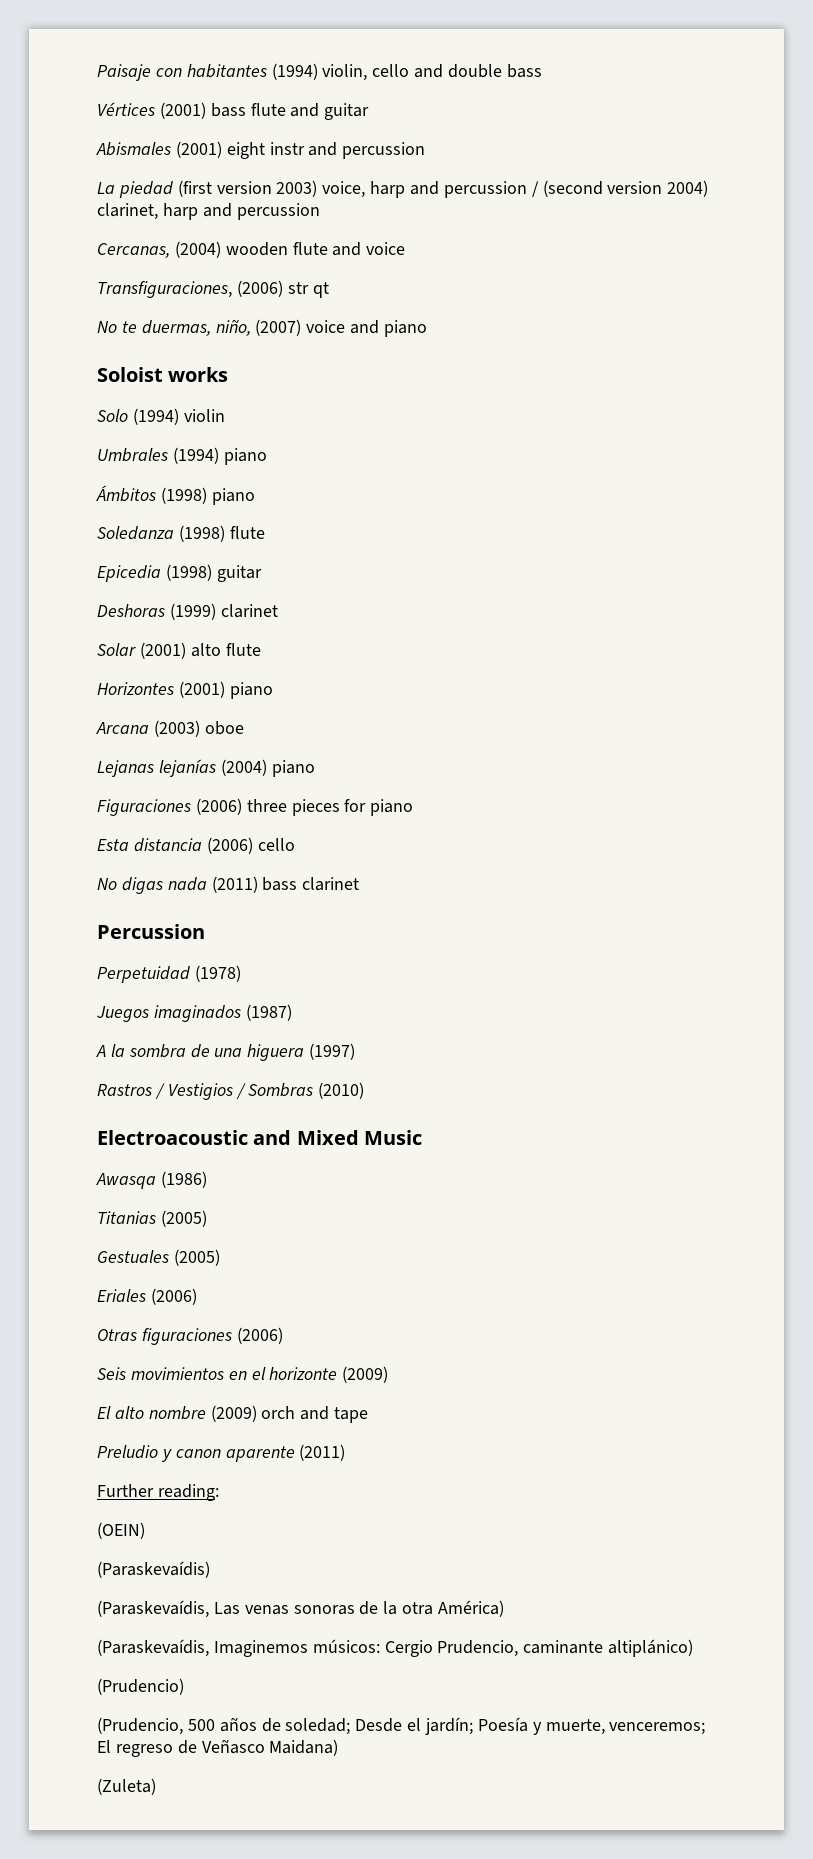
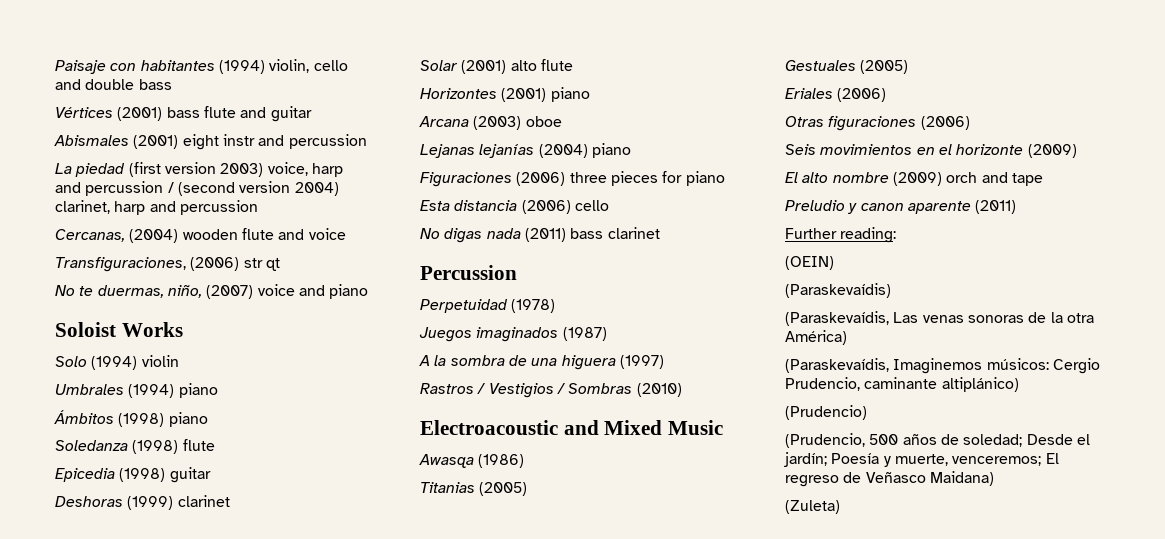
[168,367,229,382] works -> [121,322,183,337] Works

